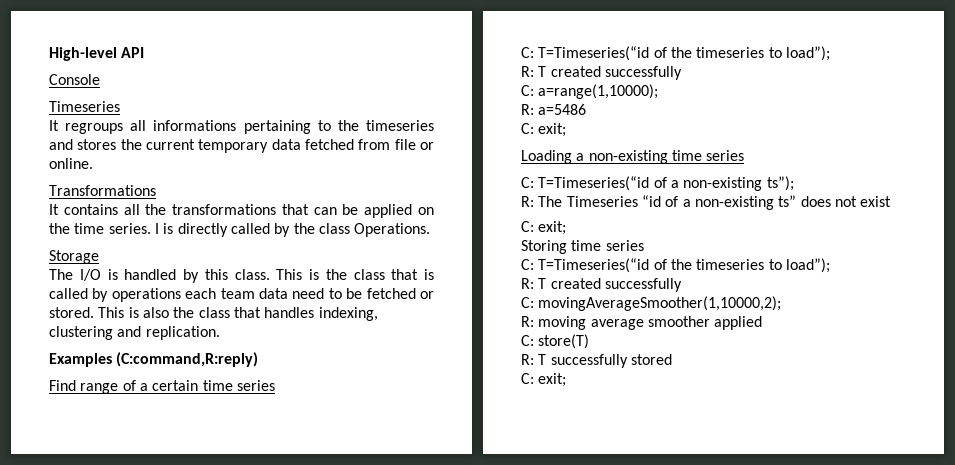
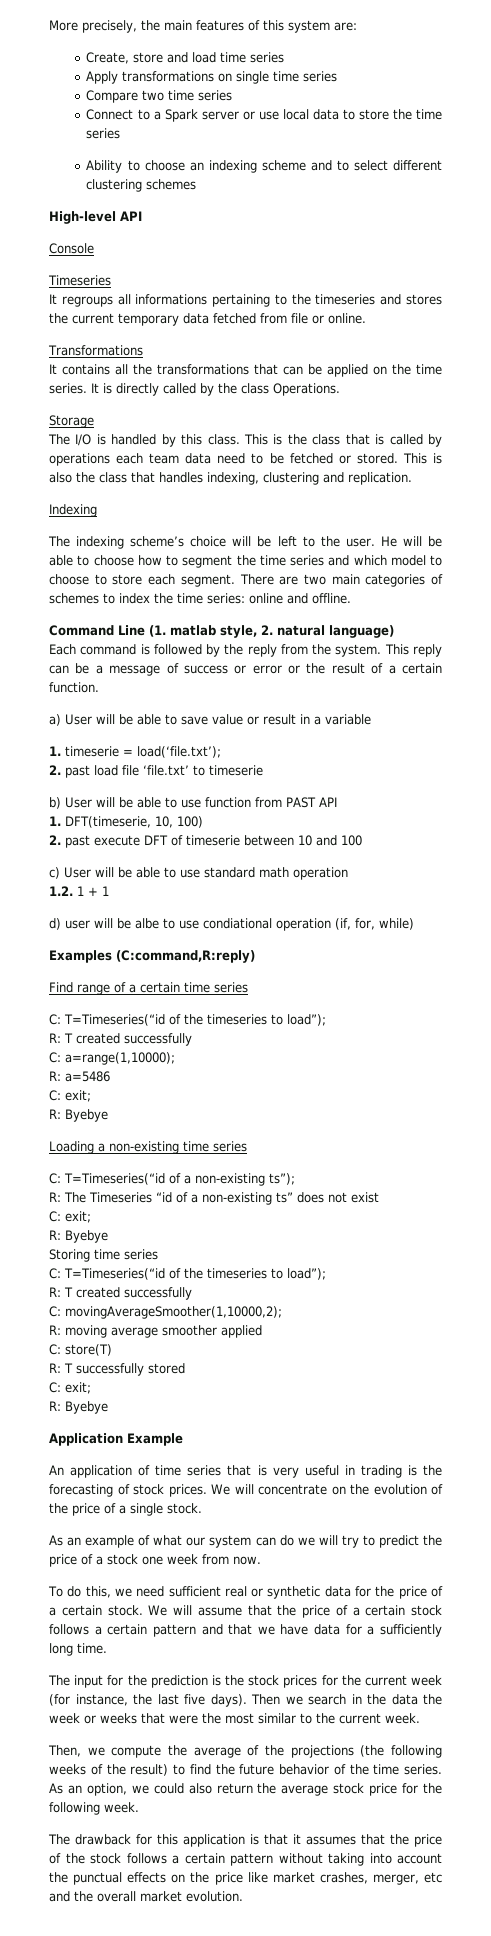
(49, 54) none -> [49,20,357,33] [86,52,285,64] [86,71,338,84] [86,90,233,103] [86,109,443,122] [86,128,121,139] [86,160,443,173] [86,179,197,192] More precisely, the main features of this system are: // Create, store and load time series // Apply transformations on single time series // Compare two time series // Connect to a Spark server or use local data to store the time series // Ability to choose an indexing scheme and to select different clustering schemes //
[154,223,159,234] I -> [91,383,99,393] It
(220, 333) none -> [49,504,97,517] [48,536,443,549] [49,555,442,568] [49,574,443,587] [49,593,351,604] [49,625,394,638] [49,644,442,657] [49,663,442,676] [49,682,99,693] [49,714,371,726] [49,746,221,758] [49,765,263,778] [49,797,337,809] [49,816,203,828] [49,835,362,848] [49,867,348,880] [49,886,109,896] [49,918,414,931] // Indexing // The indexing scheme’s choice will be left to the user. He will be able to choose how to segment the time series and which model to choose to store each segment. There are two main categories of schemes to index the time series: online and offline. // Command Line (1. matlab style, 2. natural language) // Each command is followed by the reply from the system. This reply can be a message of success or error or the result of a certain function. // a) User will be able to save value or result in a variable // 1. timeserie = load(‘file.txt’); // 2. past load file ‘file.txt’ to timeserie // b) User will be able to use function from PAST API // 1. DFT(timeserie, 10, 100) // 2. past execute DFT of timeserie between 10 and 100 // c) User will be able to use standard math operation // 1.2. 1 + 1 // d) user will be albe to use condiational operation (if, for, while)
(567, 130) none -> [49,1109,108,1122] // R: Byebye
(567, 228) none -> [49,1230,108,1243] // R: Byebye
(567, 380) none -> [49,1401,108,1414] [49,1433,183,1446] [49,1465,442,1478] [49,1484,443,1497] [49,1503,202,1516] [49,1535,442,1548] [49,1554,261,1567] [48,1586,443,1599] [49,1605,442,1618] [49,1624,442,1637] [49,1643,107,1656] [48,1675,443,1688] [49,1694,442,1707] [49,1713,420,1724] [48,1745,442,1758] [49,1764,442,1776] [49,1783,443,1796] [49,1802,139,1815] [48,1834,442,1847] [49,1853,442,1866] [49,1872,442,1885] [49,1891,243,1902] // R: Byebye // Application Example // An application of time series that is very useful in trading is the forecasting of stock prices. We will concentrate on the evolution of the price of a single stock. // As an example of what our system can do we will try to predict the price of a stock one week from now. // To do this, we need sufficient real or synthetic data for the price of a certain stock. We will assume that the price of a certain stock follows a certain pattern and that we have data for a sufficiently long time. // The input for the prediction is the stock prices for the current week (for instance, the last five days). Then we search in the data the week or weeks that were the most similar to the current week. // Then, we compute the average of the projections (the following weeks of the result) to find the future behavior of the time series. As an option, we could also return the average stock price for the following week. // The drawback for this application is that it assumes that the price of the stock follows a certain pattern without taking into account the punctual effects on the price like market crashes, merger, etc and the overall market evolution.

